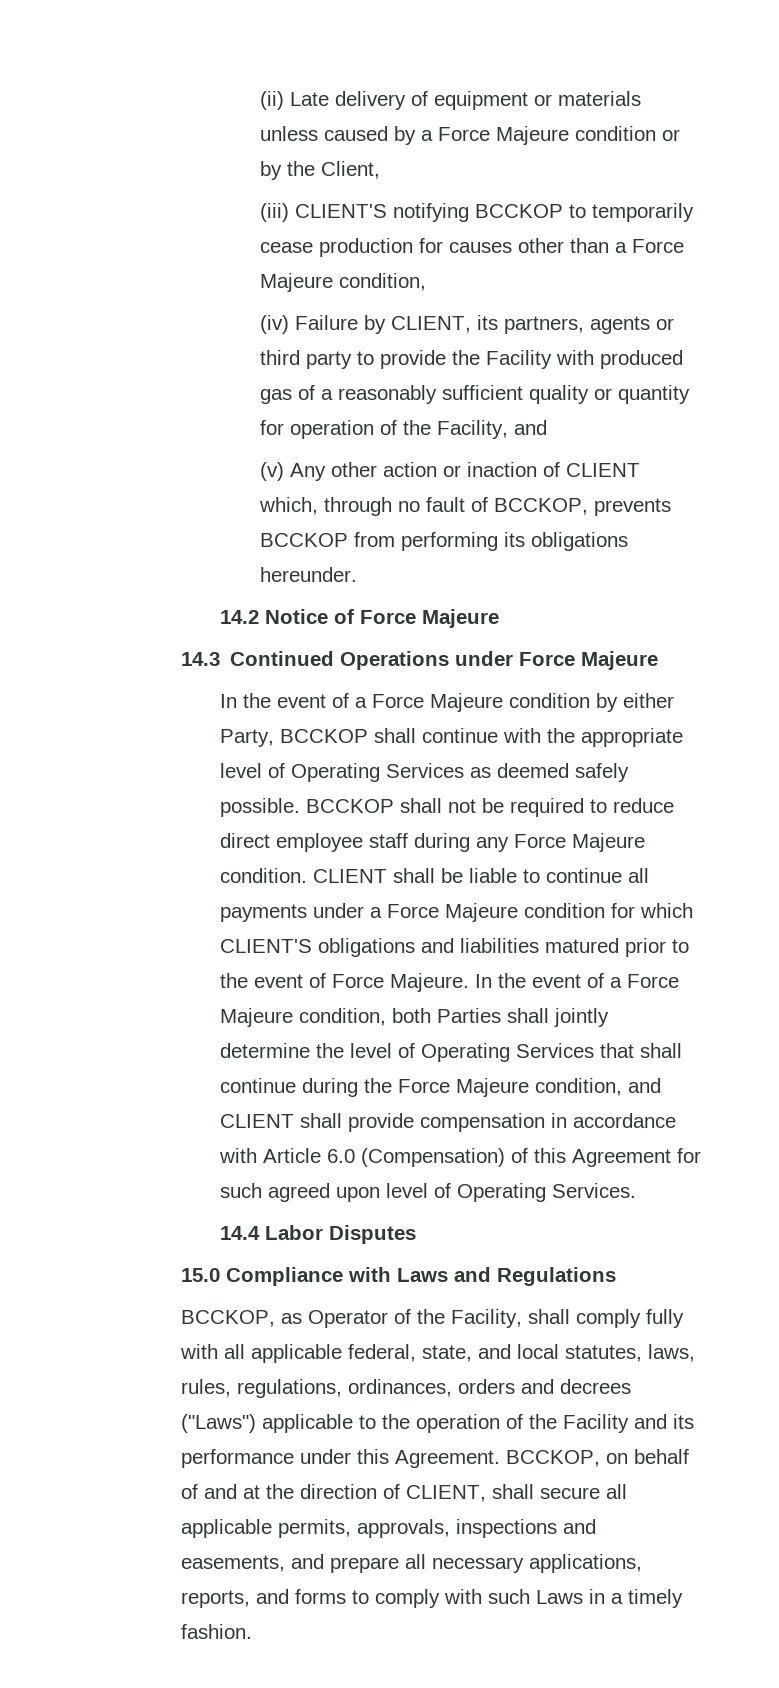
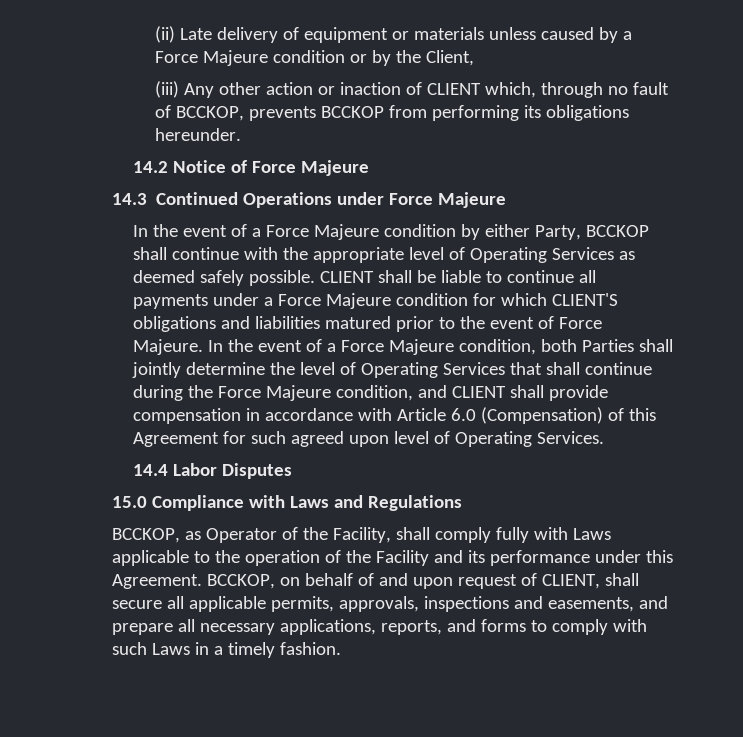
[295,203,695,222] [260,238,685,257] [260,273,427,292] [260,315,675,334] [260,350,684,369] [260,385,691,404] [260,420,548,439] [260,462,285,481] CLIENT'S notifying BCCKOP to temporarily cease production for causes other than a Force Majeure condition, // (iv) Failure by CLIENT, its partners, agents or third party to provide the Facility with produced gas of a reasonably sufficient quality or quantity for operation of the Facility, and // (v) -> (179, 89) none
[306,798,675,817] [220,833,646,852] [220,868,308,883] BCCKOP shall not be required to reduce direct employee staff during any Force Majeure condition. -> (316, 278) none
[223,1344,695,1363] [180,1379,631,1398] [180,1414,256,1433] all applicable federal, state, and local statutes, laws, rules, regulations, ordinances, orders and decrees ("Laws") -> [572,528,611,540] Laws
[242,1484,377,1499] at the direction -> [412,574,517,589] upon request

